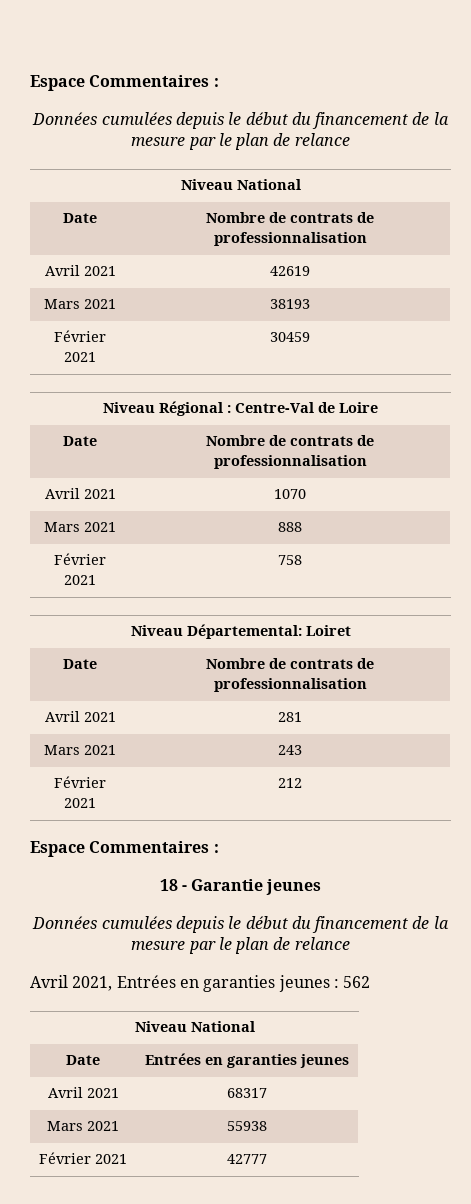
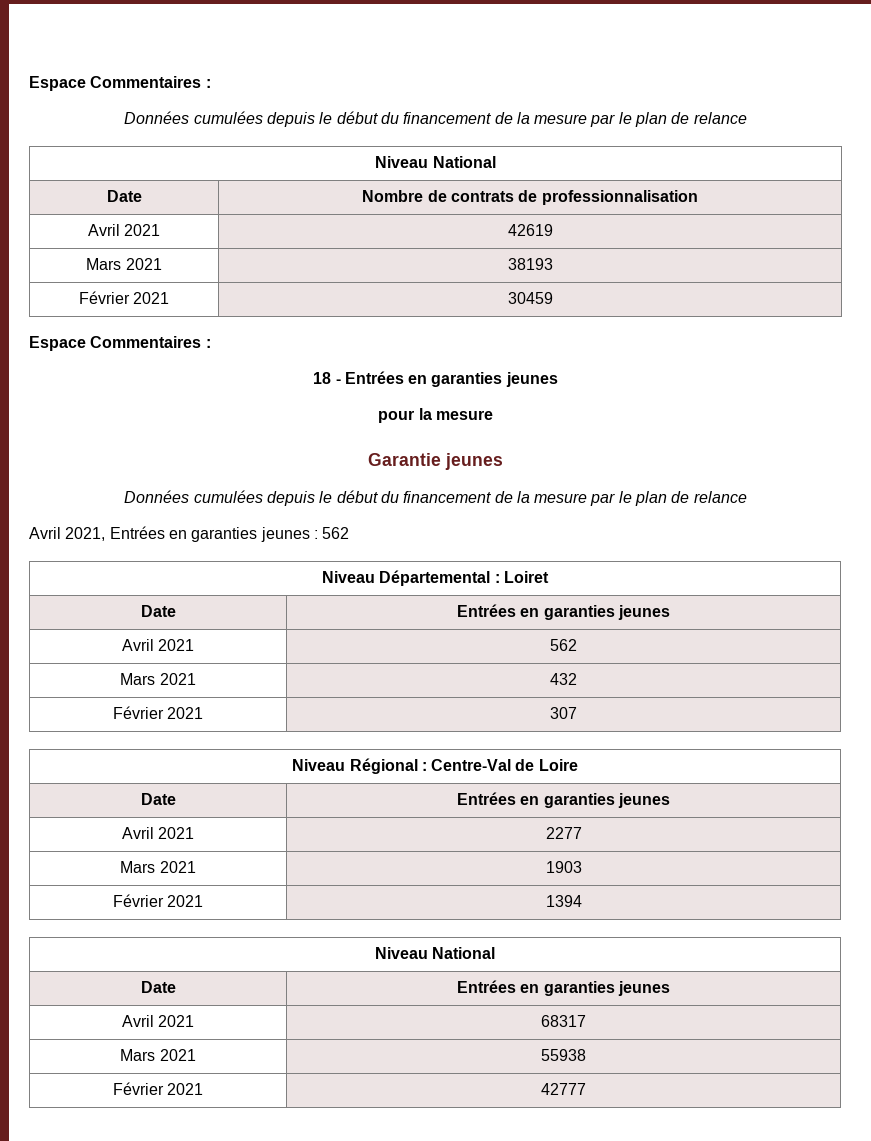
[102,401,378,416] [63,436,97,446] [206,435,374,446] [213,455,367,469] [44,488,116,499] [274,489,306,499] [44,522,116,532] [278,522,302,532] [54,553,106,565] [64,575,96,585] [278,555,302,565] [130,624,351,639] [63,659,97,669] [206,658,374,669] [213,678,367,692] [44,711,116,722] [278,712,302,722] [44,745,116,755] [278,745,302,755] [54,776,106,788] [64,798,96,808] [278,778,302,788] // Niveau Régional : Centre-Val de Loire // Date | Nombre de contrats de professionnalisation // Avril 2021 | 1070 // Mars 2021 | 888 // Février 2021 | 758 // Niveau Départemental: Loiret // Date | Nombre de contrats de professionnalisation // Avril 2021 | 281 // Mars 2021 | 243 // Février 2021 | 212 -> (553, 298) none
(187, 888) none -> [344,371,558,387] [378,408,493,423] Entrées en garanties jeunes // pour la mesure //
(371, 982) none -> [322,570,549,586] [140,605,176,617] [457,604,670,620] [121,639,195,651] [549,639,577,651] [120,673,196,685] [549,673,577,685] [112,706,204,719] [549,707,577,719] [292,758,578,774] [140,793,176,805] [457,792,670,808] [121,827,195,839] [545,827,582,839] [120,861,196,873] [545,861,582,873] [112,894,204,907] [545,895,582,907] // Niveau Départemental : Loiret // Date | Entrées en garanties jeunes // Avril 2021 | 562 // Mars 2021 | 432 // Février 2021 | 307 // Niveau Régional : Centre-Val de Loire // Date | Entrées en garanties jeunes // Avril 2021 | 2277 // Mars 2021 | 1903 // Février 2021 | 1394

